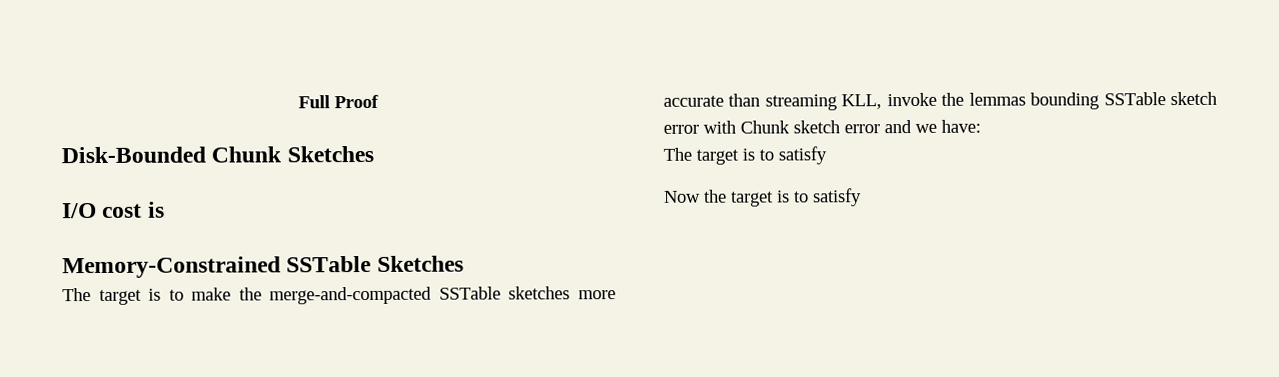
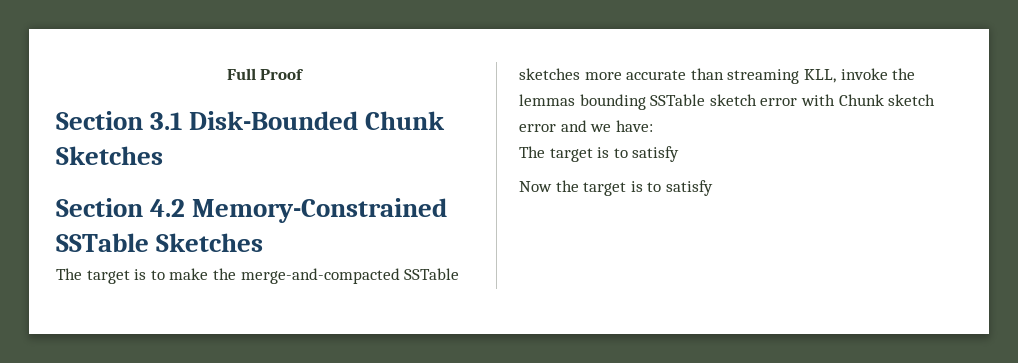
(379, 101) none -> [56,111,183,130] Section 3.1
[62,201,165,219] I/O cost is // -> [56,198,186,217] Section 4.2

